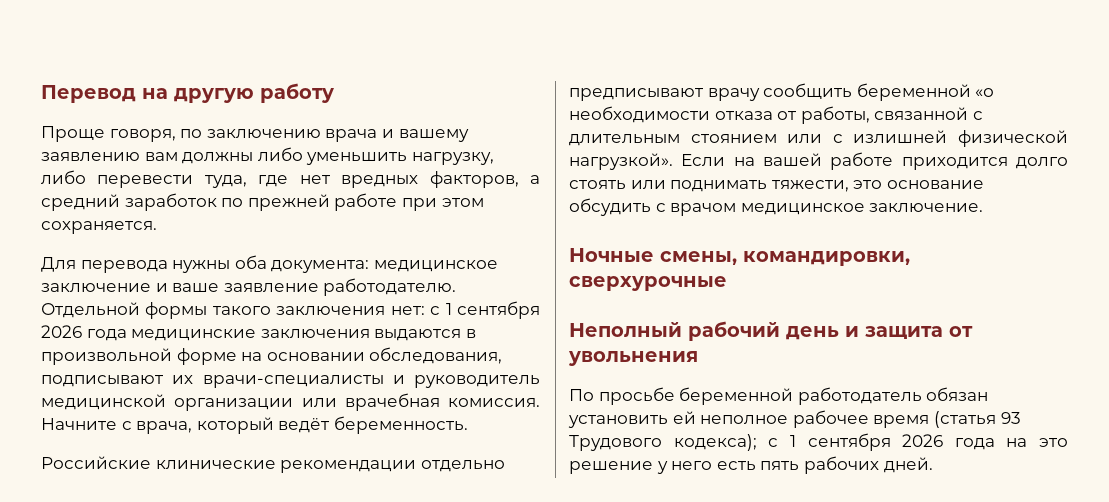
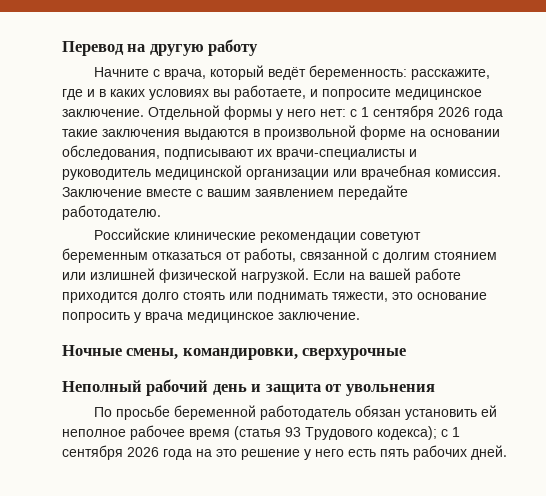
[41,126,469,142] [41,147,494,165] [41,170,540,188] [41,193,484,211] [41,221,157,234] [41,255,498,273] [41,278,457,296] [41,302,386,319] Проще говоря, по заключению врача и вашему заявлению вам должны либо уменьшить нагрузку, либо перевести туда, где нет вредных факторов, а средний заработок по прежней работе при этом сохраняется. // Для перевода нужны оба документа: медицинское заключение и ваше заявление работодателю. Отдельной формы такого заключения -> [93,65,490,80] [62,85,482,100] [62,105,316,120] Начните с врача, который ведёт беременность: расскажите, где и в каких условиях вы работаете, и попросите медицинское заключение. Отдельной формы у него
[131,329,257,341] медицинские -> [62,129,98,137] такие
[41,416,468,434] [41,456,505,473] [569,83,995,101] [569,106,773,123] Начните с врача, который ведёт беременность. // Российские клинические рекомендации отдельно предписывают врачу сообщить беременной «о необходимости отказа -> [62,185,408,200] [62,205,161,220] [93,228,421,243] [62,248,222,263] Заключение вместе с вашим заявлением передайте работодателю. // Российские клинические рекомендации советуют беременным отказаться
[569,134,680,146] длительным -> [383,252,430,263] долгим
[832,134,843,143] с -> (86, 276) none
[569,153,673,170] нагрузкой». -> [241,268,309,283] нагрузкой.
[569,198,737,216] обсудить с врачом -> [62,312,183,323] попросить у врача

